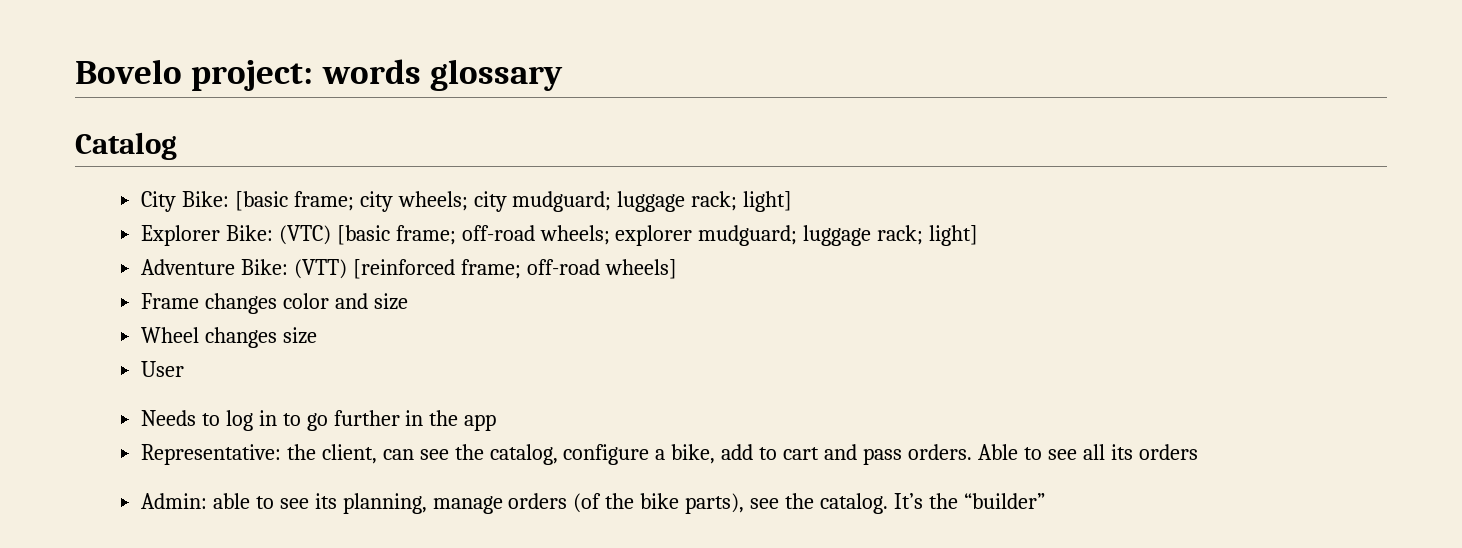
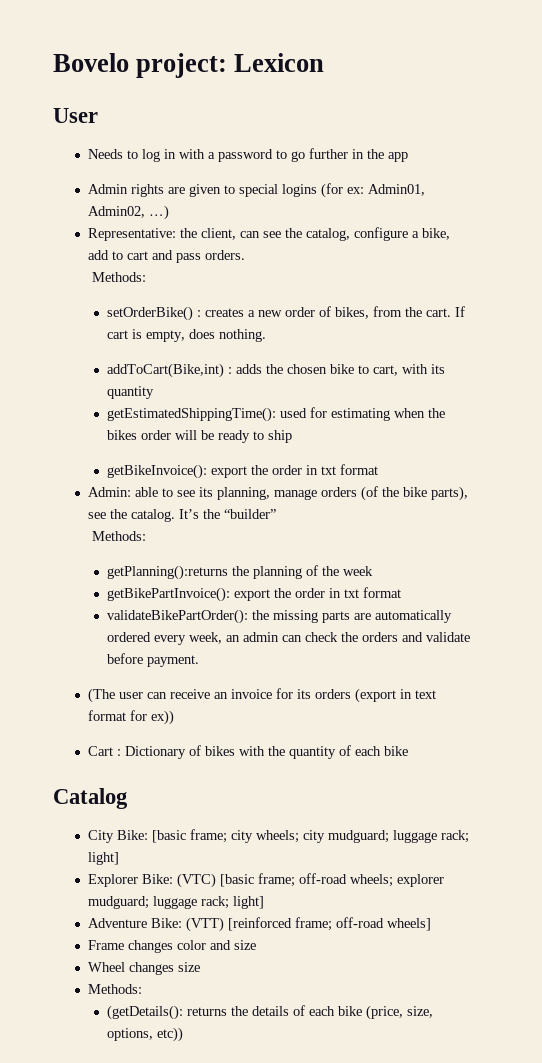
[321,59,563,91] words glossary -> [234,53,325,72] [53,108,98,123] [88,148,409,162] [88,183,426,198] [88,205,170,220] [88,227,451,241] [88,250,246,263] [91,272,146,282] [107,306,466,321] [107,329,267,342] [107,363,446,378] [107,386,155,399] [107,407,446,422] [107,430,293,443] [107,464,379,479] [88,486,469,501] [88,509,277,522] [91,531,146,541] [107,565,374,580] [107,587,402,602] [107,609,453,624] [107,632,471,645] [107,653,200,667] [88,688,437,703] [88,710,175,725] [88,745,409,759] Lexicon // User // Needs to log in with a password to go further in the app // Admin rights are given to special logins (for ex: Admin01, Admin02, …) // Representative: the client, can see the catalog, configure a bike, add to cart and pass orders. // Methods: // setOrderBike() : creates a new order of bikes, from the cart. If cart is empty, does nothing. // addToCart(Bike,int) : adds the chosen bike to cart, with its quantity // getEstimatedShippingTime(): used for estimating when the bikes order will be ready to ship // getBikeInvoice(): export the order in txt format // Admin: able to see its planning, manage orders (of the bike parts), see the catalog. It’s the “builder” // Methods: // getPlanning():returns the planning of the week // getBikePartInvoice(): export the order in txt format // validateBikePartOrder(): the missing parts are automatically ordered every week, an admin can check the orders and validate before payment. // (The user can receive an invoice for its orders (export in text format for ex)) // Cart : Dictionary of bikes with the quantity of each bike
[140,361,184,377] [140,410,497,431] [140,444,1198,465] [140,493,1045,514] User // Needs to log in to go further in the app // Representative: the client, can see the catalog, configure a bike, add to cart and pass orders. Able to see all its orders // Admin: able to see its planning, manage orders (of the bike parts), see the catalog. It’s the “builder” -> [88,984,143,994] [107,1005,434,1020] [107,1027,184,1042] Methods: // (getDetails(): returns the details of each bike (price, size, options, etc))

